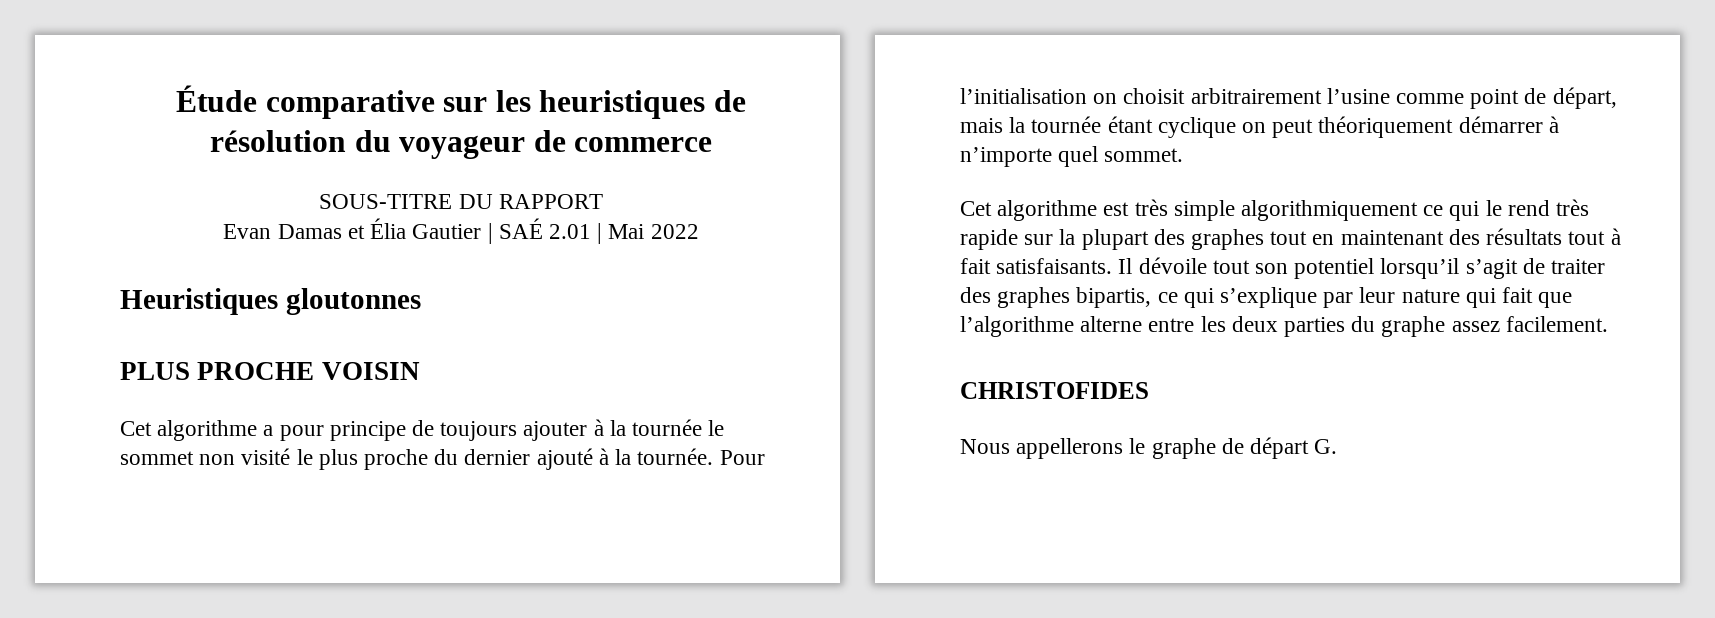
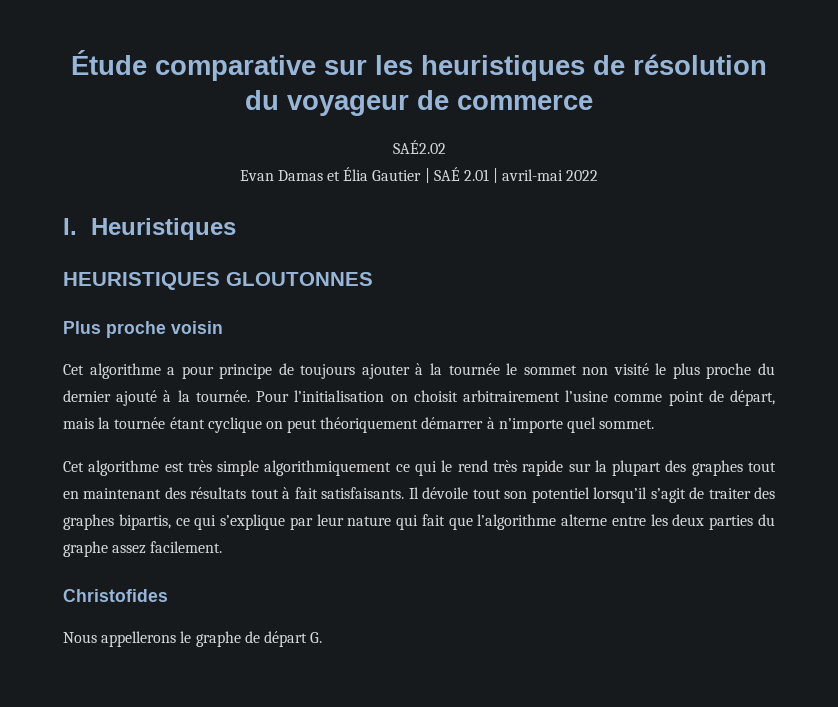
[319,194,603,209] SOUS-TITRE DU RAPPORT -> [392,140,446,154] SAÉ2.02
[608,224,645,239] Mai -> [502,169,564,181] avril-mai
(699, 231) none -> [63,218,77,235] I.
[285,288,421,315] [120,362,420,380] gloutonnes // PLUS PROCHE VOISIN -> [63,272,373,290] [63,321,223,338] // HEURISTIQUES GLOUTONNES // Plus proche voisin
[960,382,1149,399] CHRISTOFIDES -> [63,589,168,602] Christofides

